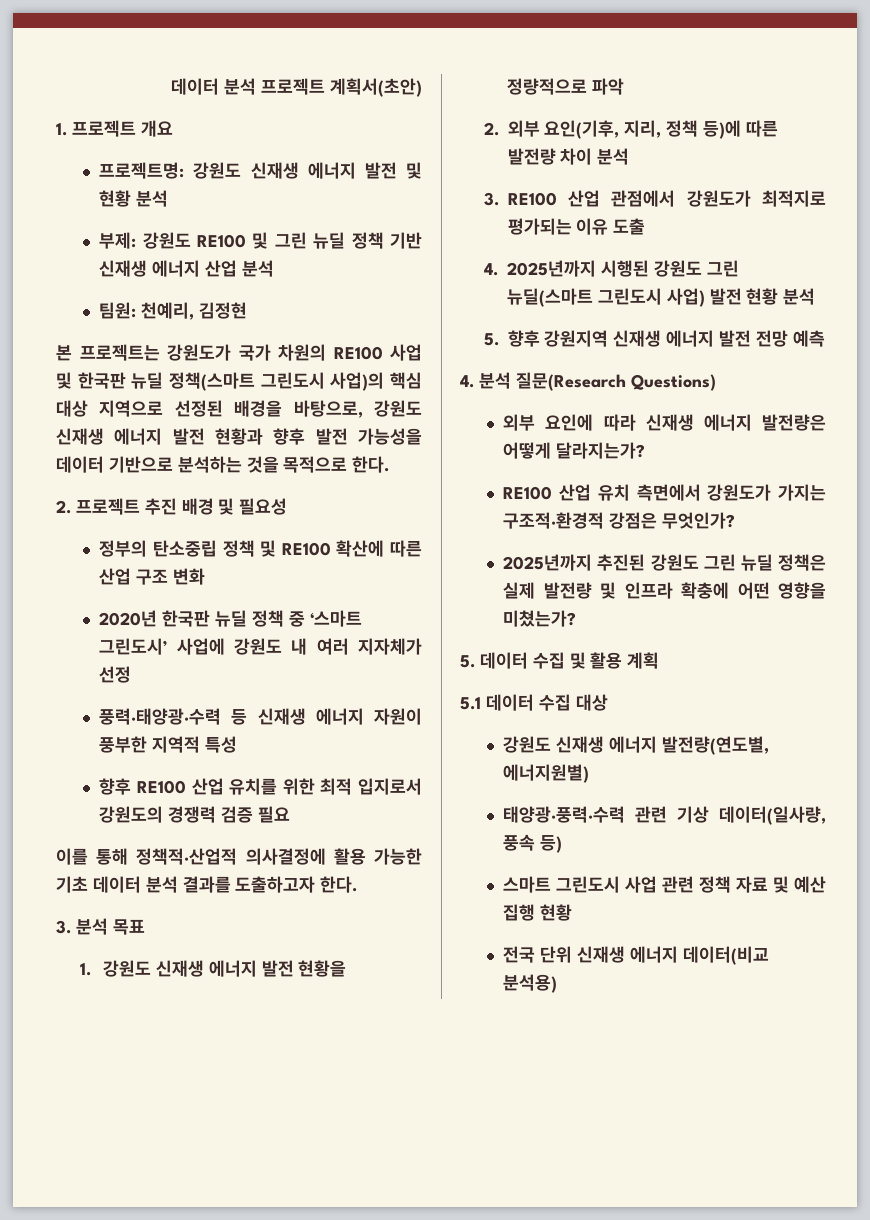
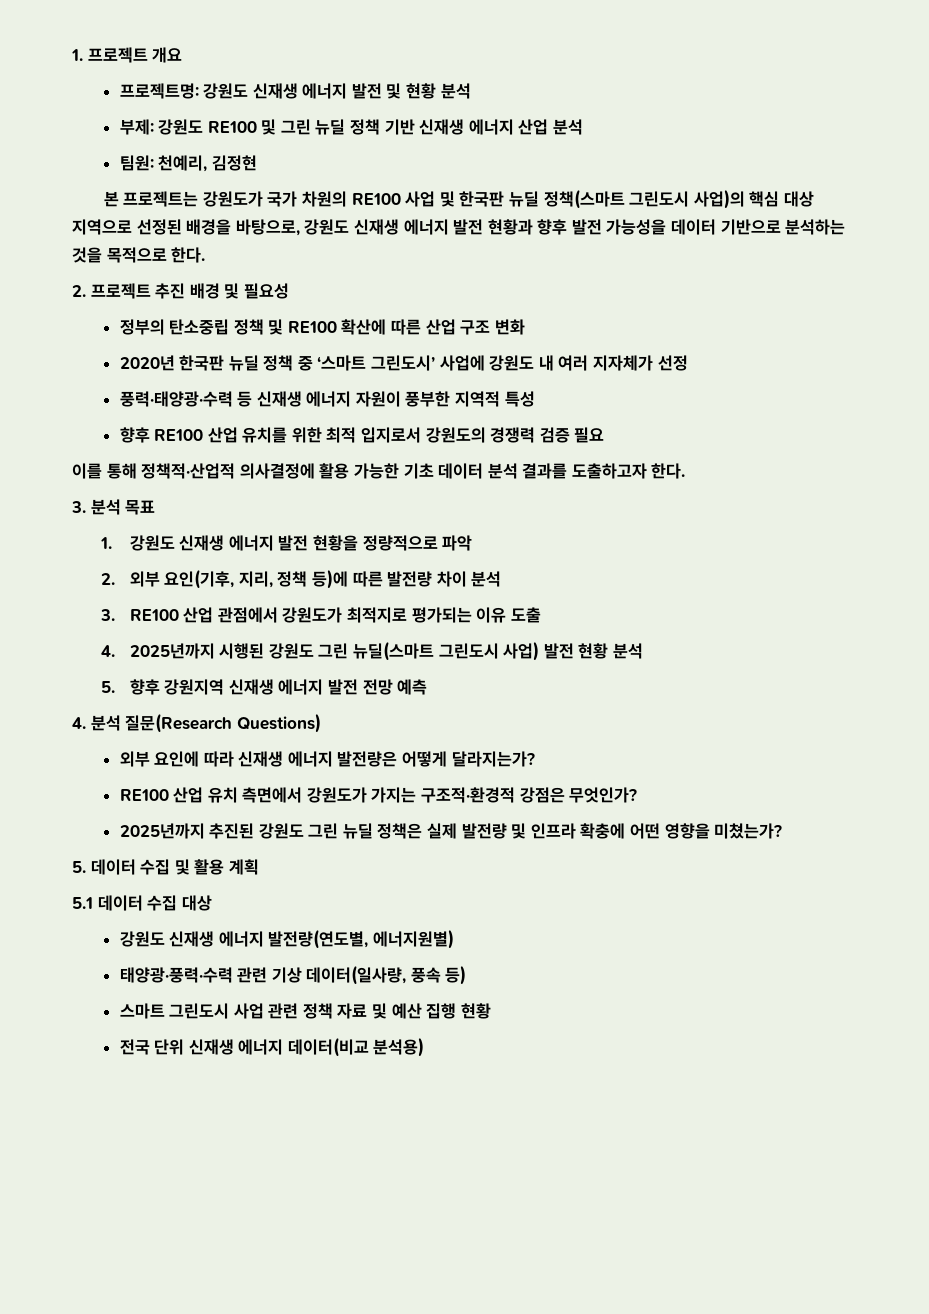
[171,78,423,97] 데이터 분석 프로젝트 계획서(초안) // -> (71, 55) none

